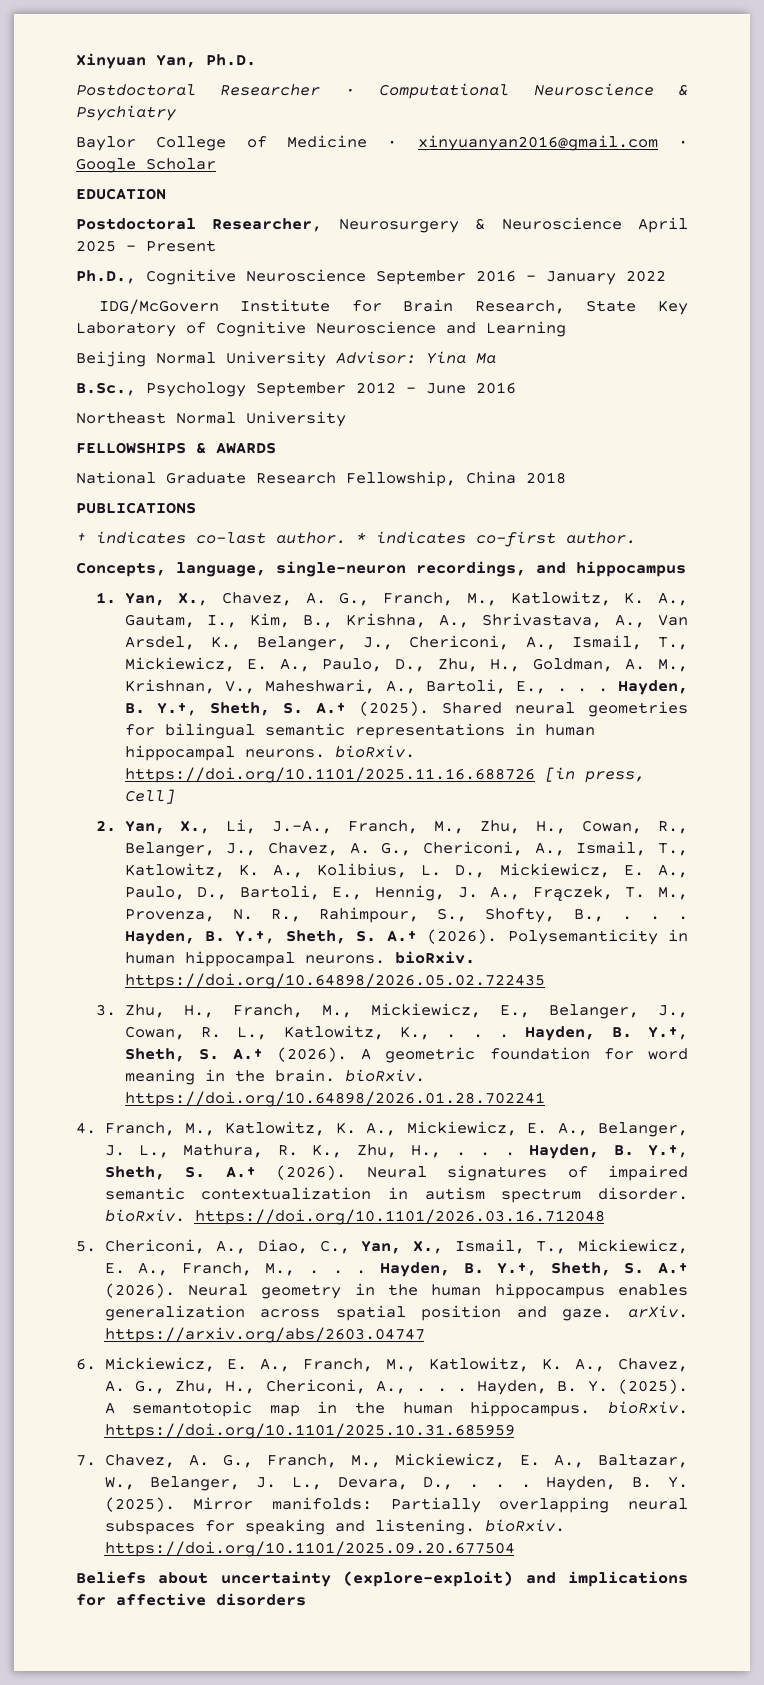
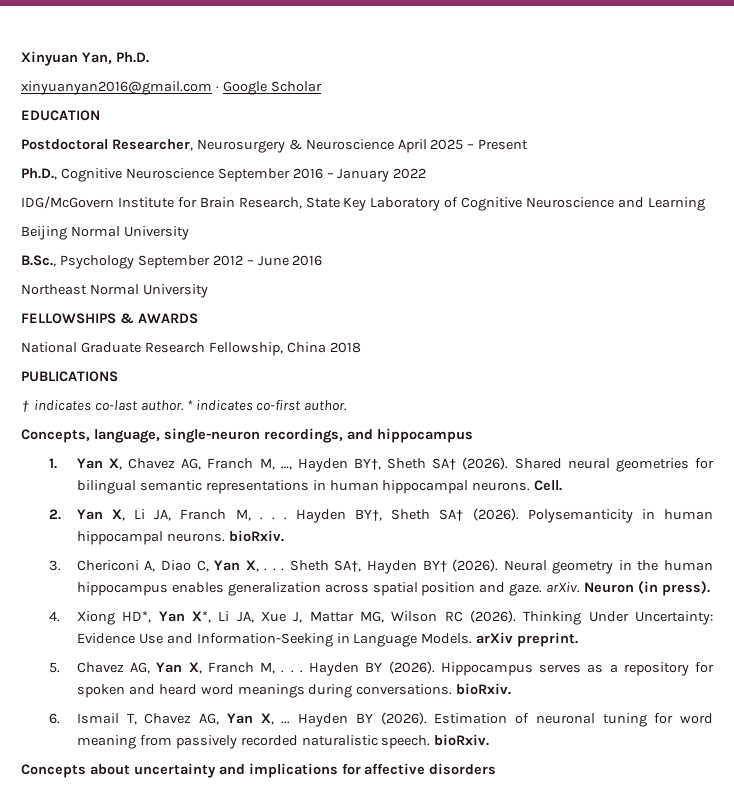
[76,83,688,99] [76,105,176,121] [76,135,398,151] Postdoctoral Researcher · Computational Neuroscience & Psychiatry // Baylor College of Medicine · -> (149, 57) none
[336,351,496,364] Advisor: Yina Ma -> (189, 233) none
[124,591,688,606] [124,613,689,628] [124,635,688,651] [124,657,688,672] [124,679,688,695] [124,701,430,716] Yan, X., Chavez, A. G., Franch, M., Katlowitz, K. A., Gautam, I., Kim, B., Krishna, A., Shrivastava, A., Van Arsdel, K., Belanger, J., Chericoni, A., Ismail, T., Mickiewicz, E. A., Paulo, D., Zhu, H., Goldman, A. M., Krishnan, V., Maheshwari, A., Bartoli, E., . . . Hayden, B. Y.†, Sheth, S. A.† (2025). -> [76,457,509,472] Yan X, Chavez AG, Franch M, …, Hayden BY†, Sheth SA† (2026).
[334,745,415,758] [124,767,645,783] [124,789,175,804] [96,819,688,834] [124,841,689,857] [124,863,689,878] [124,885,688,901] [124,907,688,923] [124,930,417,945] bioRxiv. https://doi.org/10.1101/2025.11.16.688726 [in press, Cell] // 2. Yan, X., Li, J.-A., Franch, M., Zhu, H., Cowan, R., Belanger, J., Chavez, A. G., Chericoni, A., Ismail, T., Katlowitz, K. A., Kolibius, L. D., Mickiewicz, E. A., Paulo, D., Bartoli, E., Hennig, J. A., Frączek, T. M., Provenza, N. R., Rahimpour, S., Shofty, B., . . . Hayden, B. Y.†, Sheth, S. A.† -> [534,480,563,491] [48,509,464,523] Cell. // 2. Yan X, Li JA, Franch M, . . . Hayden BY†, Sheth SA†
[124,973,545,989] https://doi.org/10.64898/2026.05.02.722435 -> (284, 536) none
[124,1003,688,1019] [124,1025,689,1041] [124,1047,689,1063] [124,1069,425,1085] [124,1091,545,1107] [76,1121,688,1137] [104,1144,688,1159] [104,1165,688,1181] [104,1187,688,1203] [104,1209,605,1225] [76,1239,688,1254] [104,1262,688,1277] Zhu, H., Franch, M., Mickiewicz, E., Belanger, J., Cowan, R. L., Katlowitz, K., . . . Hayden, B. Y.†, Sheth, S. A.† (2026). A geometric foundation for word meaning in the brain. bioRxiv. https://doi.org/10.64898/2026.01.28.702241 // 4. Franch, M., Katlowitz, K. A., Mickiewicz, E. A., Belanger, J. L., Mathura, R. K., Zhu, H., . . . Hayden, B. Y.†, Sheth, S. A.† (2026). Neural signatures of impaired semantic contextualization in autism spectrum disorder. bioRxiv. https://doi.org/10.1101/2026.03.16.712048 // 5. Chericoni, A., Diao, C., Yan, X., Ismail, T., Mickiewicz, E. A., Franch, M., . . . Hayden, B. Y.†, Sheth, S. A.† -> [76,560,447,574] Chericoni A, Diao C, Yan X, . . . Sheth SA†, Hayden BY†
[104,1327,425,1343] [76,1357,688,1372] [104,1379,689,1395] [104,1401,688,1417] [104,1423,515,1439] [76,1453,688,1468] [104,1476,688,1491] [104,1497,688,1513] [104,1519,565,1535] [104,1541,515,1557] [76,1571,146,1584] https://arxiv.org/abs/2603.04747 // 6. Mickiewicz, E. A., Franch, M., Katlowitz, K. A., Chavez, A. G., Zhu, H., Chericoni, A., . . . Hayden, B. Y. (2025). A semantotopic map in the human hippocampus. bioRxiv. https://doi.org/10.1101/2025.10.31.685959 // 7. Chavez, A. G., Franch, M., Mickiewicz, E. A., Baltazar, W., Belanger, J. L., Devara, D., . . . Hayden, B. Y. (2025). Mirror manifolds: Partially overlapping neural subspaces for speaking and listening. bioRxiv. https://doi.org/10.1101/2025.09.20.677504 // Beliefs -> [584,581,710,596] [48,610,714,625] [76,632,579,647] [48,661,715,676] [76,683,512,698] [48,712,713,727] [76,734,490,749] [21,764,86,778] Neuron (in press). // 4. Xiong HD*, Yan X*, Li JA, Xue J, Mattar MG, Wilson RC (2026). Thinking Under Uncertainty: Evidence Use and Information-Seeking in Language Models. arXiv preprint. // 5. Chavez AG, Yan X, Franch M, . . . Hayden BY (2026). Hippocampus serves as a repository for spoken and heard word meanings during conversations. bioRxiv. // 6. Ismail T, Chavez AG, Yan X, ... Hayden BY (2026). Estimation of neuronal tuning for word meaning from passively recorded naturalistic speech. bioRxiv. // Concepts
[343,1571,514,1587] (explore–exploit) -> (216, 770) none

